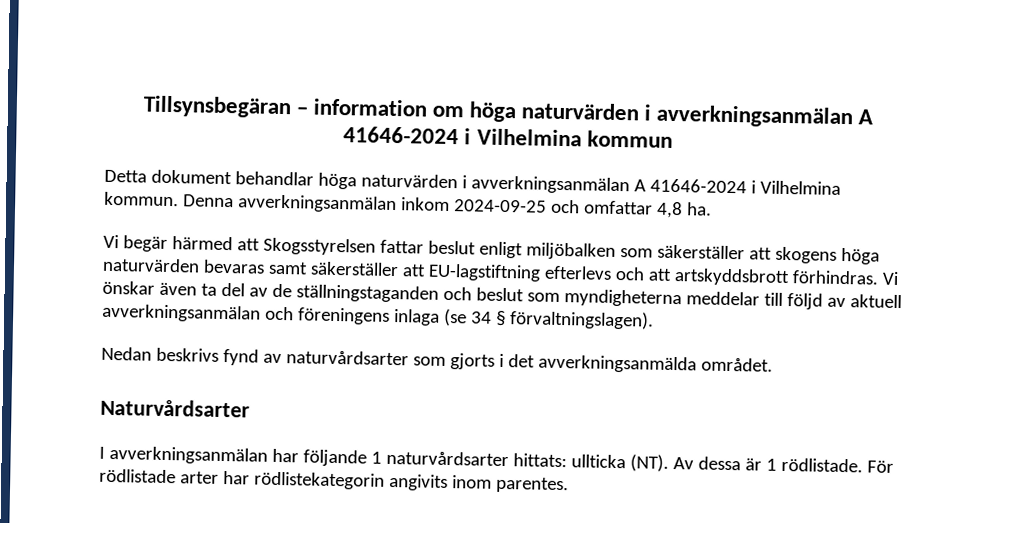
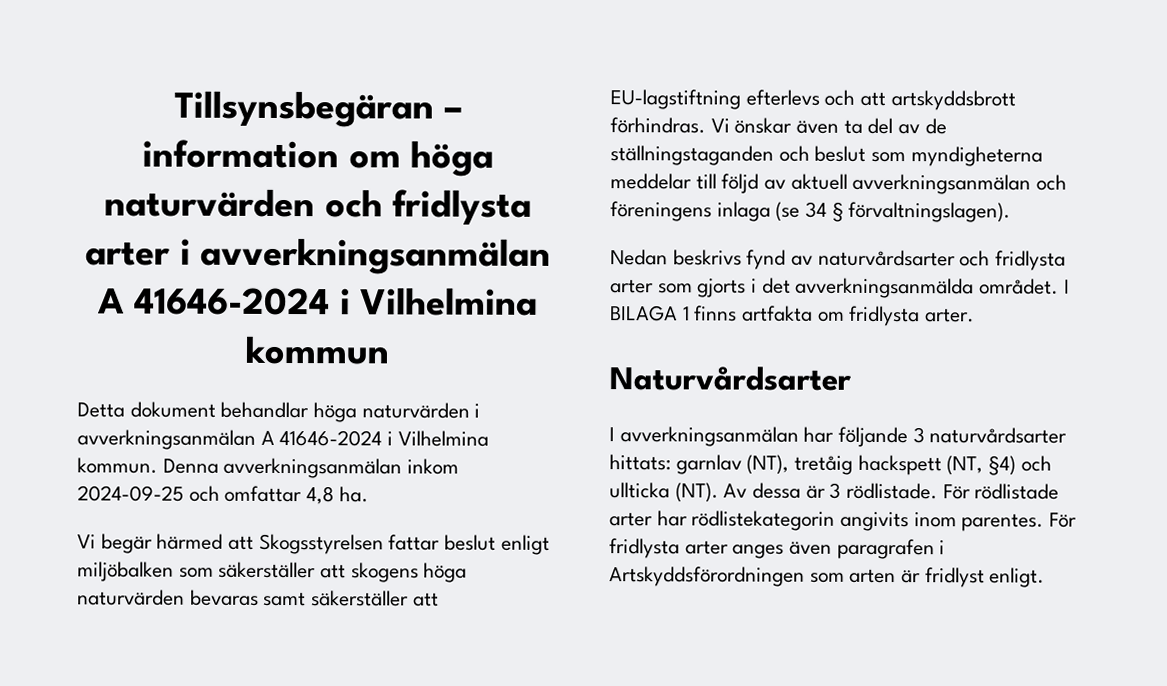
(640, 111) none -> [324,189,532,225] [85,242,172,266] och fridlysta arter
(409, 358) none -> [959,250,1067,271] [610,279,654,294] och fridlysta arter
(773, 364) none -> [1063,279,1070,294] [610,305,976,327] I BILAGA 1 finns artfakta om fridlysta arter.
[370,451,382,464] 1 -> [912,427,925,444] 3
(567, 460) none -> [675,454,1052,476] garnlav (NT), tretåig hackspett (NT, §4) och
[765,458,777,471] 1 -> [829,482,842,499] 3
(569, 485) none -> [1049,512,1078,528] [609,538,946,560] [609,566,1046,588] För fridlysta arter anges även paragrafen i Artskyddsförordningen som arten är fridlyst enligt.

